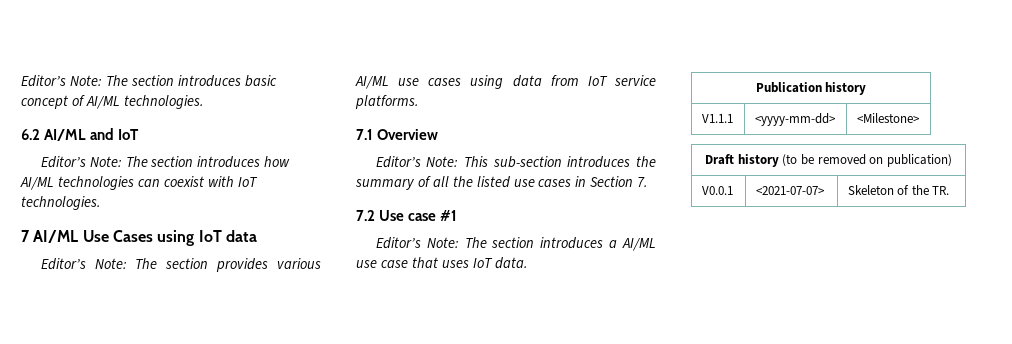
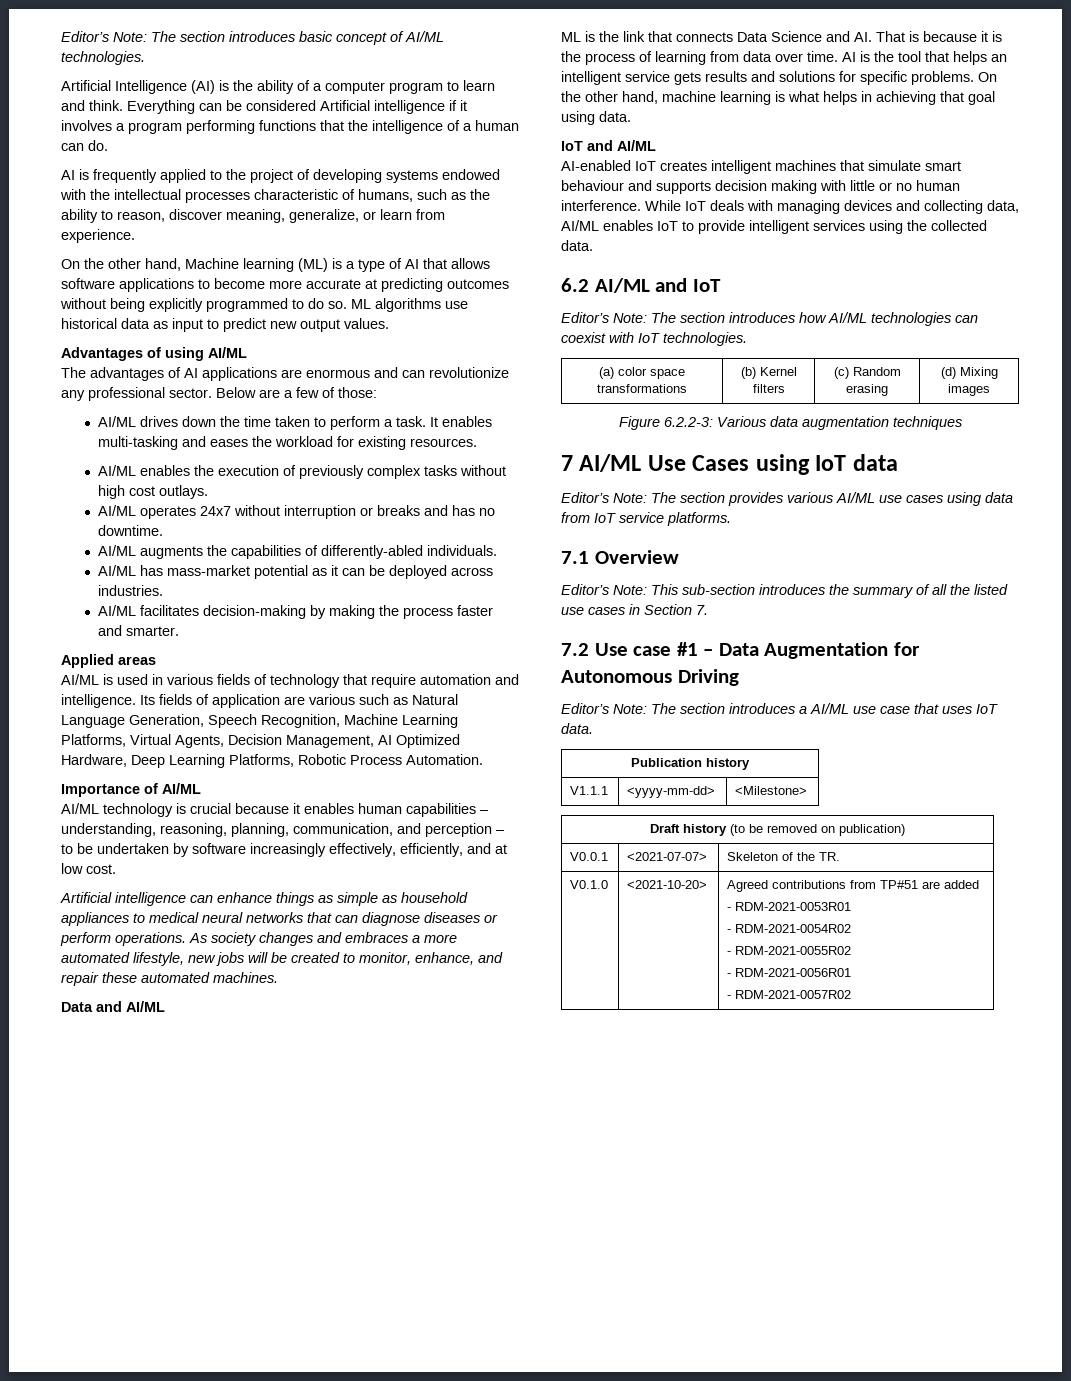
(204, 102) none -> [61,80,495,94] [61,100,467,114] [61,120,519,134] [61,140,108,151] [61,169,500,183] [60,189,490,203] [61,209,445,223] [61,229,135,243] [61,258,490,272] [61,278,509,292] [60,298,468,312] [61,318,389,332] [61,347,247,361] [61,367,509,381] [61,387,377,401] [98,416,493,430] [98,436,478,450] [98,465,507,479] [98,485,209,499] [98,505,496,519] [98,525,164,536] [98,545,498,559] [98,565,494,579] [98,585,164,596] [98,605,494,619] [98,625,180,636] [61,654,156,668] [61,674,519,688] [61,694,458,708] [61,714,458,728] [61,734,460,748] [61,754,483,768] [61,783,201,797] [61,803,489,817] [61,823,505,837] [61,843,507,857] [61,863,116,874] [60,892,468,906] [61,912,498,926] [60,932,457,946] [61,952,503,966] [61,972,278,986] [61,1001,165,1012] [561,31,1002,42] [561,51,1007,65] [561,71,997,85] [561,91,995,105] [561,111,631,125] [561,140,656,151] [561,160,961,174] [561,180,960,194] [561,200,1019,214] [561,220,987,234] [561,240,593,251] // Artificial Intelligence (AI) is the ability of a computer program to learn and think. Everything can be considered Artificial intelligence if it involves a program performing functions that the intelligence of a human can do. // AI is frequently applied to the project of developing systems endowed with the intellectual processes characteristic of humans, such as the ability to reason, discover meaning, generalize, or learn from experience. // On the other hand, Machine learning (ML) is a type of AI that allows software applications to become more accurate at predicting outcomes without being explicitly programmed to do so. ML algorithms use historical data as input to predict new output values. // Advantages of using AI/ML // The advantages of AI applications are enormous and can revolutionize any professional sector. Below are a few of those: // AI/ML drives down the time taken to perform a task. It enables multi-tasking and eases the workload for existing resources. // AI/ML enables the execution of previously complex tasks without high cost outlays. // AI/ML operates 24x7 without interruption or breaks and has no downtime. // AI/ML augments the capabilities of differently-abled individuals. // AI/ML has mass-market potential as it can be deployed across industries. // AI/ML facilitates decision-making by making the process faster and smarter. // Applied areas // AI/ML is used in various fields of technology that require automation and intelligence. Its fields of application are various such as Natural Language Generation, Speech Recognition, Machine Learning Platforms, Virtual Agents, Decision Management, AI Optimized Hardware, Deep Learning Platforms, Robotic Process Automation. // Importance of AI/ML // AI/ML technology is crucial because it enables human capabilities – understanding, reasoning, planning, communication, and perception – to be undertaken by software increasingly effectively, efficiently, and at low cost. // Artificial intelligence can enhance things as simple as household appliances to medical neural networks that can diagnose diseases or perform operations. As society changes and embraces a more automated lifestyle, new jobs will be created to monitor, enhance, and repair these automated machines. // Data and AI/ML // ML is the link that connects Data Science and AI. That is because it is the process of learning from data over time. AI is the tool that helps an intelligent service gets results and solutions for specific problems. On the other hand, machine learning is what helps in achieving that goal using data. // IoT and AI/ML // AI-enabled IoT creates intelligent machines that simulate smart behaviour and supports decision making with little or no human interference. While IoT deals with managing devices and collecting data, AI/ML enables IoT to provide intelligent services using the collected data.
(101, 203) none -> [599,367,685,379] [597,384,687,393] [740,367,797,379] [752,384,785,393] [833,367,901,379] [846,384,888,396] [940,367,998,379] [948,384,990,396] [618,416,962,430] // (a) color space transformations | (b) Kernel filters | (c) Random erasing | (d) Mixing images // Figure 6.2.2-3: Various data augmentation techniques
(458, 215) none -> [703,642,920,659] [561,669,739,686] – Data Augmentation for Autonomous Driving
(950, 190) none -> [570,880,609,889] [627,880,708,889] [727,880,980,892] [727,902,852,911] [727,924,852,933] [727,946,852,955] [727,968,852,977] [727,990,852,999] // V0.1.0 | <2021-10-20> | Agreed contributions from TP#51 are added // - RDM-2021-0053R01 // - RDM-2021-0054R02 // - RDM-2021-0055R02 // - RDM-2021-0056R01 // - RDM-2021-0057R02

